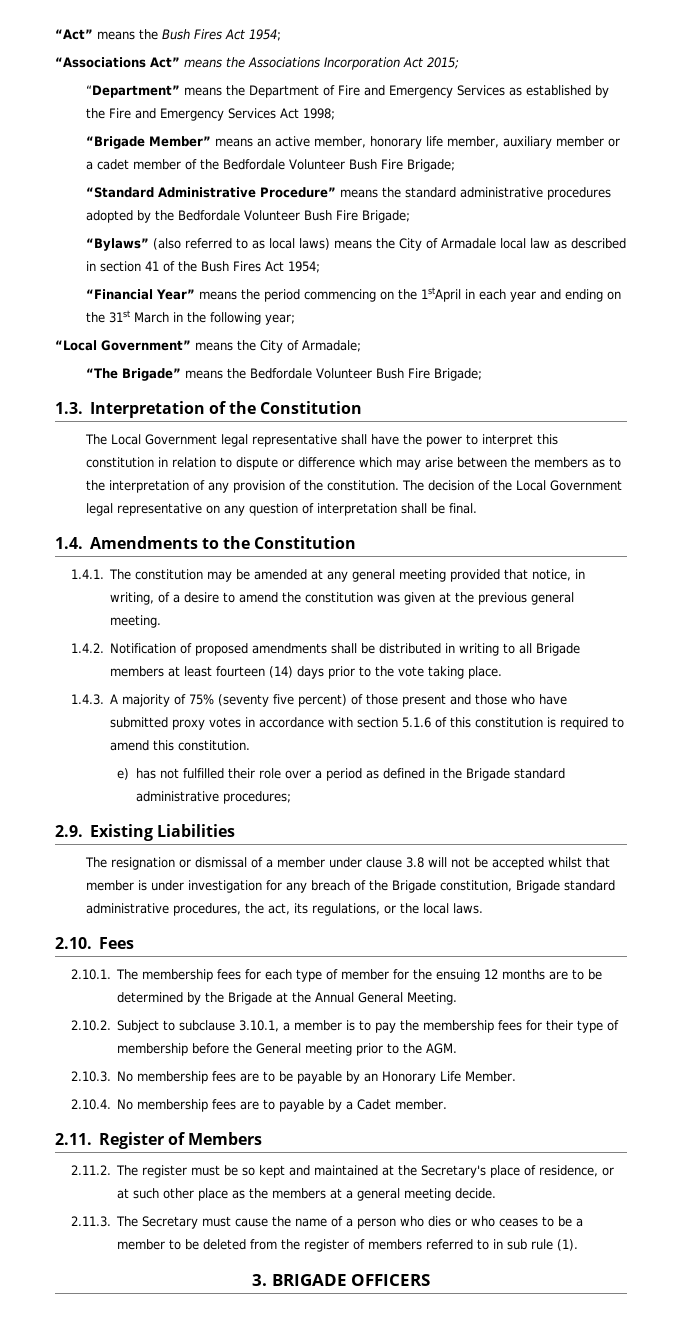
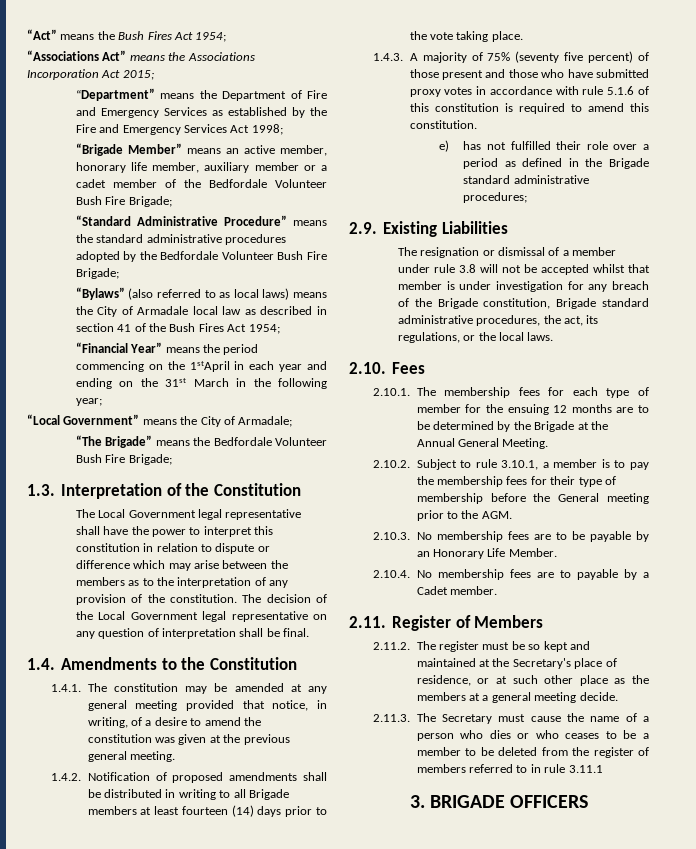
[357,717,399,728] section -> [582,86,604,95] rule
[366,857,403,868] clause -> [433,264,455,273] rule
[179,1020,236,1031] subclause -> [475,459,497,468] rule
[507,1239,579,1251] sub rule (1). -> [544,764,603,773] rule 3.11.1

